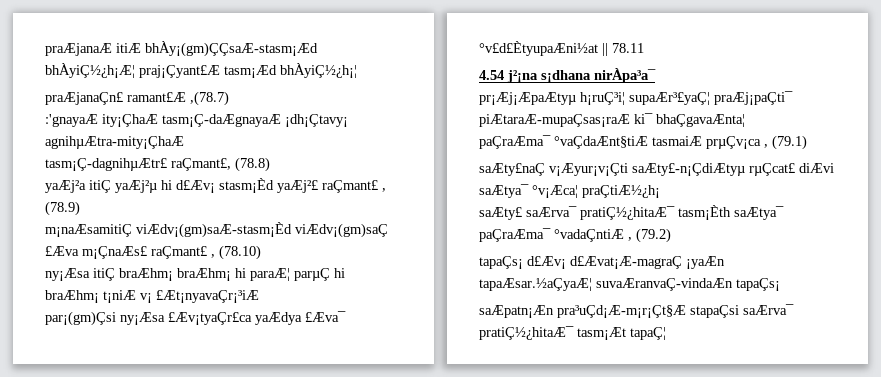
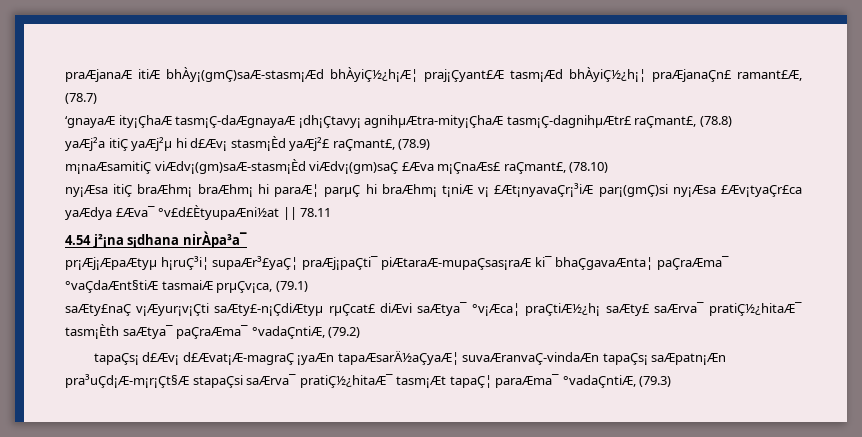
[145,41,318,57] bhÀy¡(gm)ÇÇsaÆ-stasm¡Æd -> [166,67,324,82] bhÀy¡(gmÇ)saÆ-stasm¡Æd
[45,91,229,106] [45,114,98,127] // praÆjanaÇn£ ramant£Æ ,(78.7) // :'gnayaÆ -> [652,69,802,82] [65,93,97,104] [65,116,115,128] praÆjanaÇn£ ramant£Æ, (78.7) // ‘gnayaÆ
(184, 142) // -> (504, 121) none
[322,180,386,193] raÇmant£ , -> [332,139,395,151] raÇmant£,
[151,246,215,259] raÇmant£ , -> [503,162,566,174] raÇmant£,
[45,311,116,326] // par¡(gm)Çsi -> [598,184,668,197] par¡(gmÇ)si
(745, 120) // -> (654, 263) none
[706,136,768,149] prµÇv¡ca , -> [216,281,273,293] prµÇv¡ca,
(660, 191) // -> (601, 309) none
[554,229,632,242] °vadaÇntiÆ , -> [251,326,325,339] °vadaÇntiÆ,
[479,278,592,291] tapaÆsar.½aÇyaÆ¦ -> [337,351,459,365] tapaÆsarÄ½aÇyaÆ¦
(780, 284) // -> (648, 359) none
(666, 333) none -> [495,374,672,388] paraÆma¯ °vadaÇntiÆ, (79.3)

